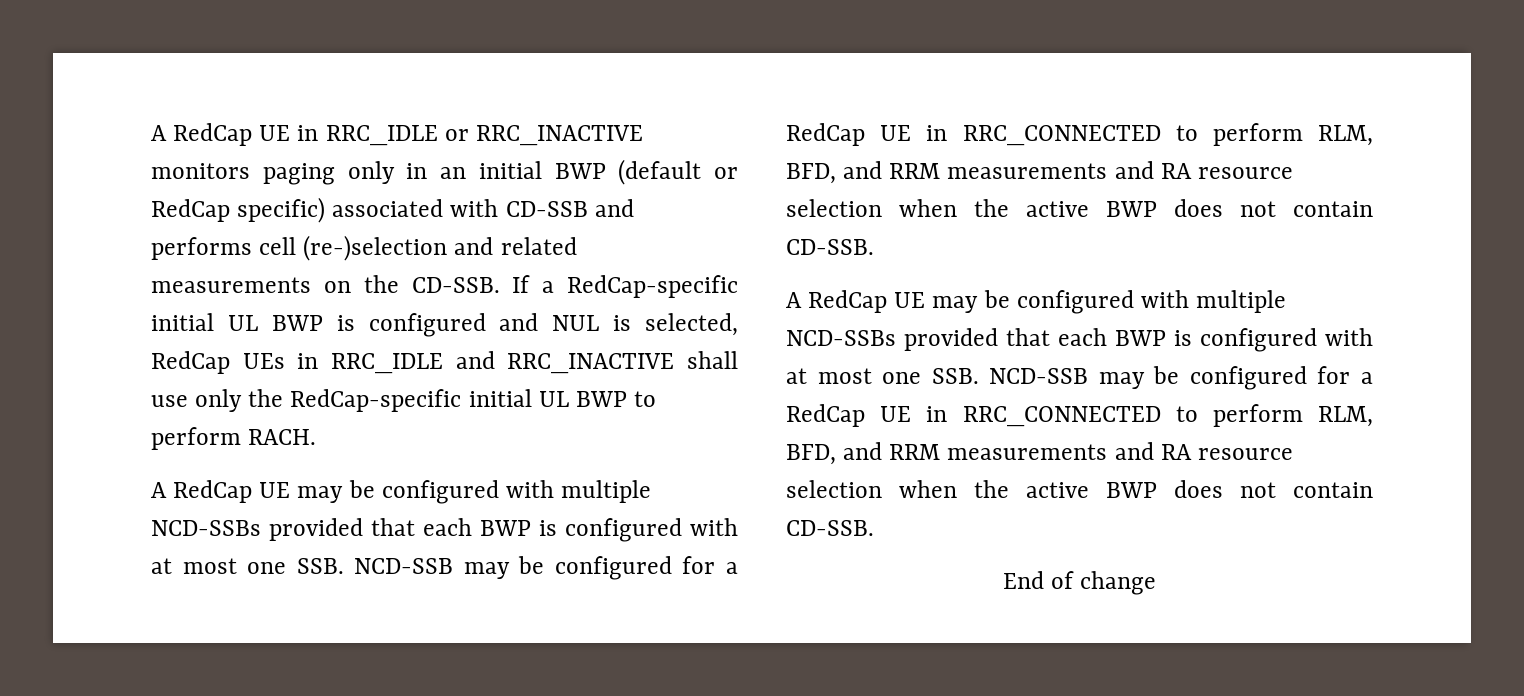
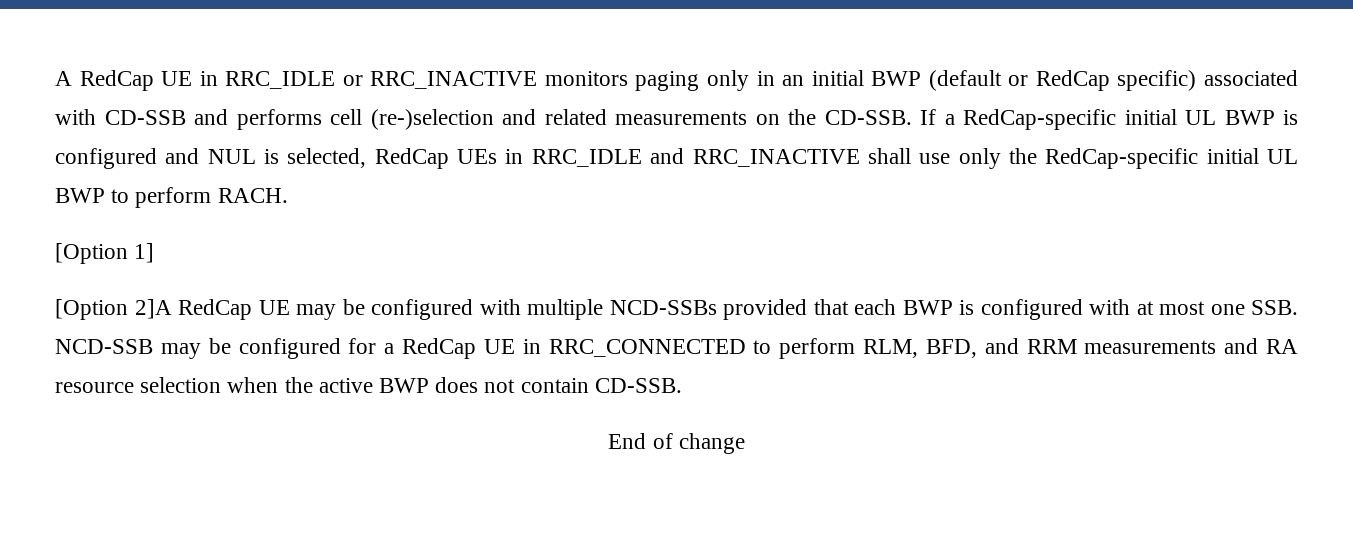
[151,480,652,504] [151,518,738,542] [151,556,738,580] [786,123,1373,146] [786,161,1293,184] [786,199,1373,217] [786,239,874,255] [786,292,802,308] A RedCap UE may be configured with multiple NCD-SSBs provided that each BWP is configured with at most one SSB. NCD-SSB may be configured for a RedCap UE in RRC_CONNECTED to perform RLM, BFD, and RRM measurements and RA resource selection when the active BWP does not contain CD-SSB. // A -> [55,243,155,264] [55,299,172,320] [Option 1] // [Option 2]A

